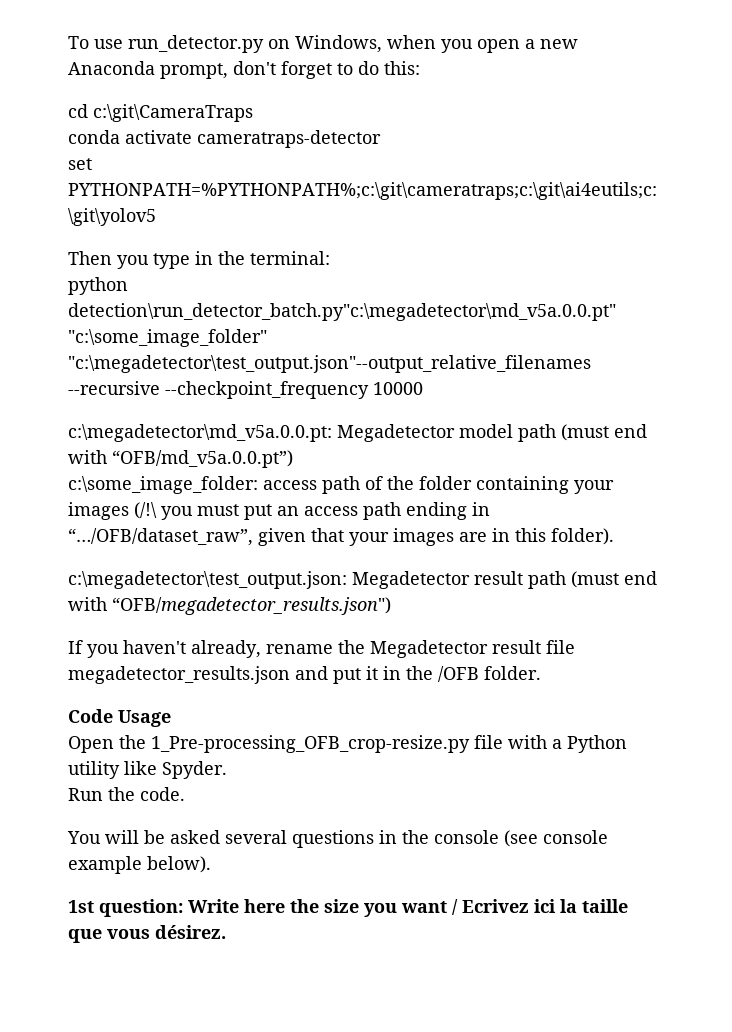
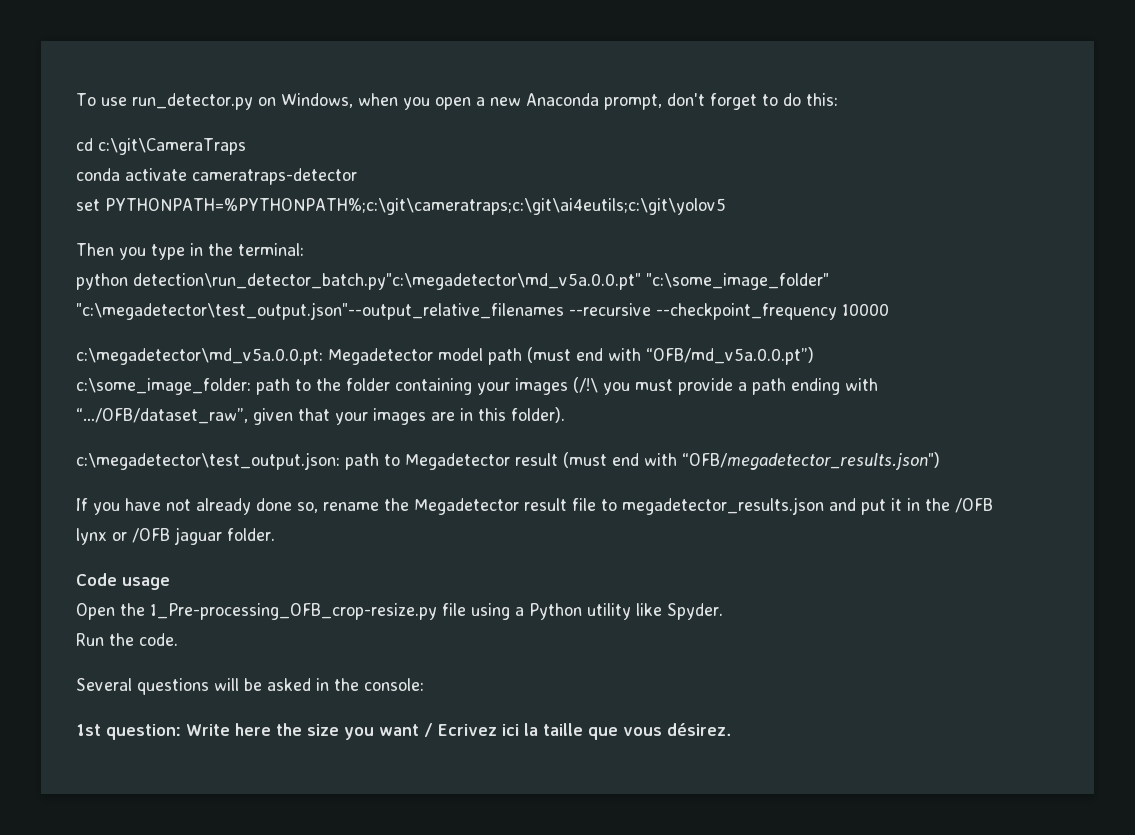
[263,476,383,494] access path of -> [256,378,311,395] path to
[244,504,358,520] put an access -> [678,378,747,395] provide a
[472,502,490,516] in -> [845,378,878,391] with
[352,571,566,589] Megadetector result path -> [345,453,558,470] path to Megadetector result
[123,640,261,658] haven't already, -> [125,498,318,515] have not already done so,
(575, 647) none -> [601,499,617,511] to
(479, 674) none -> [76,527,222,545] lynx or /OFB jaguar
[118,710,171,727] Usage -> [122,577,170,590] usage
[508,735,547,749] with -> [471,603,510,620] using
[67,831,101,844] You -> [76,678,209,695] Several questions
[225,830,608,848] [68,856,211,874] several questions in the console (see console example below). -> [316,678,424,691] in the console:

